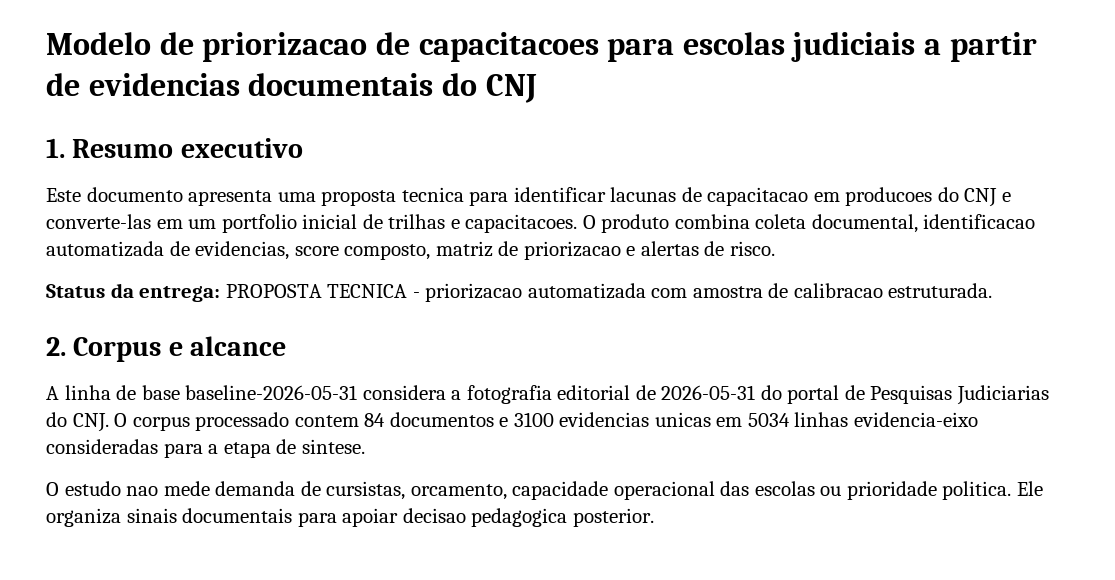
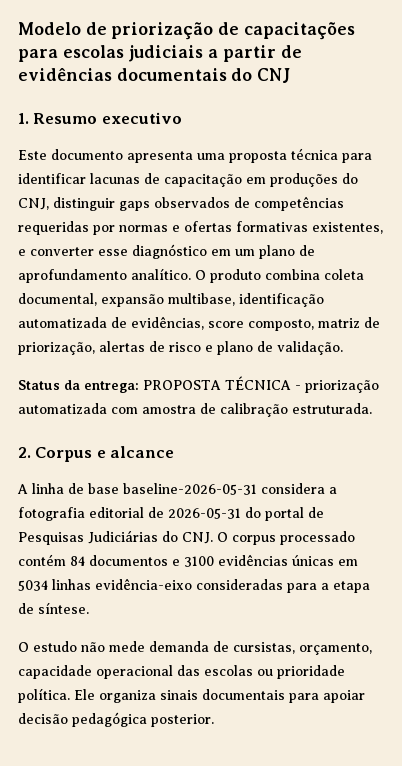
[202,32,599,62] priorizacao de capacitacoes -> [111,22,355,40] priorização de capacitações
[88,73,240,96] evidencias -> [18,67,112,81] evidências
[401,187,464,202] tecnica -> [291,148,338,160] técnica
[707,187,1012,207] [46,214,578,233] capacitacao em producoes do CNJ e converte-las em um portfolio inicial de trilhas e capacitacoes. -> [164,173,358,187] [18,196,344,211] [18,221,383,235] [18,244,315,259] [18,268,191,283] capacitação em produções do CNJ, distinguir gaps observados de competências requeridas por normas e ofertas formativas existentes, e converter esse diagnóstico em um plano de aprofundamento analítico.
[923,214,1036,229] identificacao -> [101,293,324,307] expansão multibase, identificação
[195,241,290,260] evidencias, -> [131,316,204,330] evidências,
[523,241,775,260] priorizacao e alertas de risco. -> [18,341,343,355] priorização, alertas de risco e plano de validação.
[327,283,523,302] TECNICA - priorizacao -> [225,376,379,393] TÉCNICA - priorização
[793,283,883,298] calibracao -> [220,403,288,417] calibração
[957,385,1050,405] Judiciarias -> [88,530,158,544] Judiciárias
[294,415,359,427] contem -> [18,554,66,566] contém
[559,412,711,427] evidencias unicas -> [218,554,334,566] evidências únicas
[854,412,979,427] evidencia-eixo -> [95,578,192,590] evidência-eixo
[301,439,365,454] sintese. -> [38,602,89,614] síntese.
[126,486,159,496] nao -> [81,642,105,652] não
[410,484,507,500] orcamento, -> [299,643,372,655] orçamento,
[942,481,1012,500] politica. -> [18,688,70,703] política.
[402,508,568,527] decisao pedagogica -> [18,712,147,727] decisão pedagógica

